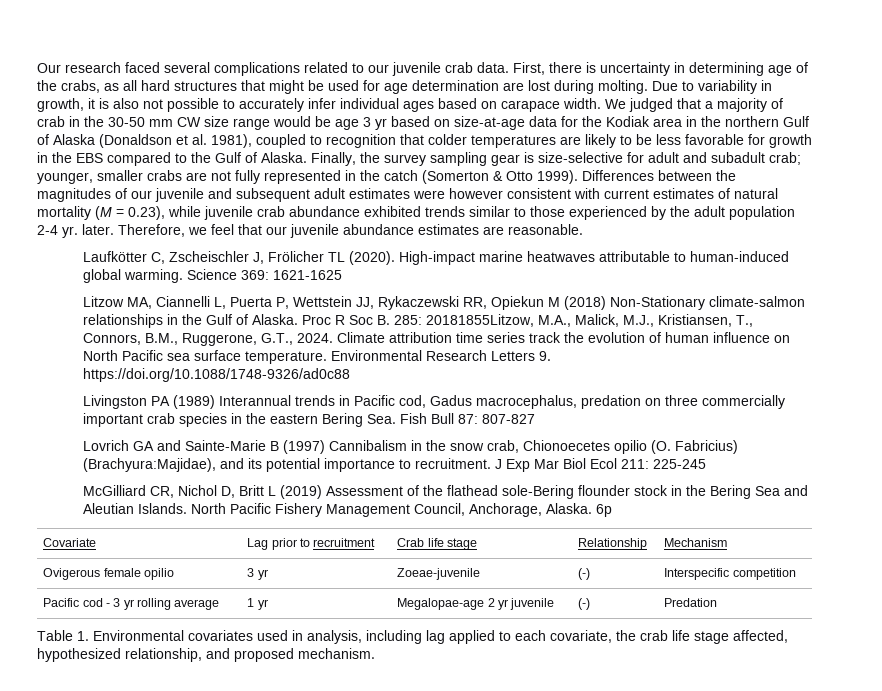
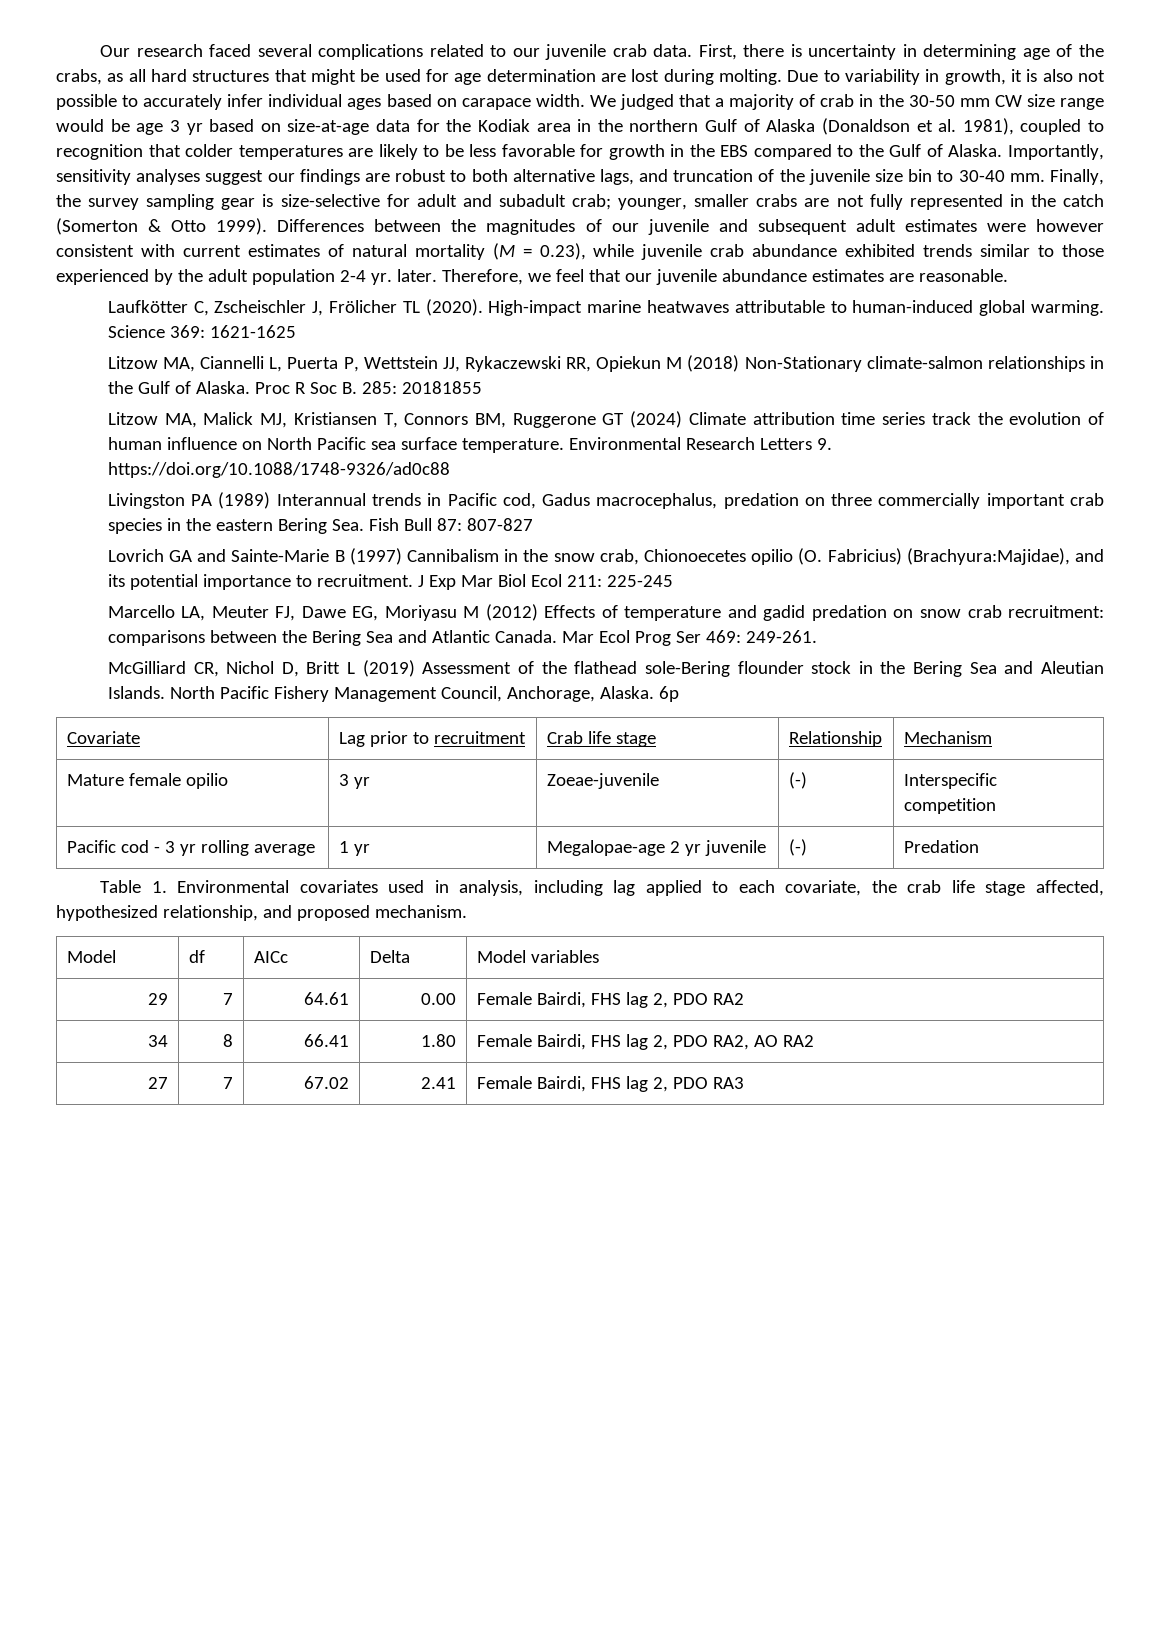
(307, 157) none -> [1007,144,1104,160] [56,169,1045,185] Importantly, sensitivity analyses suggest our findings are robust to both alternative lags, and truncation of the juvenile size bin to 30-40 mm.
[426,314,754,327] [83,333,334,346] 20181855Litzow, M.A., Malick, M.J., Kristiansen, T., Connors, B.M., Ruggerone, G.T., 2024. -> [401,381,482,394] [107,411,683,428] 20181855 // Litzow MA, Malick MJ, Kristiansen T, Connors BM, Ruggerone GT (2024)
(707, 464) none -> [107,604,1104,621] [107,630,817,646] // Marcello LA, Meuter FJ, Dawe EG, Moriyasu M (2012) Effects of temperature and gadid predation on snow crab recruitment: comparisons between the Bering Sea and Atlantic Canada. Mar Ecol Prog Ser 469: 249-261.
[43,568,101,580] Ovigerous -> [66,774,124,786] Mature
(375, 653) none -> [66,950,116,963] [188,950,205,963] [253,951,288,963] [369,950,410,963] [476,950,599,963] [148,993,169,1005] [223,993,234,1005] [304,992,350,1005] [421,993,457,1005] [476,992,744,1008] [148,1035,169,1047] [223,1034,234,1047] [304,1034,350,1047] [421,1034,457,1047] [476,1034,814,1050] [148,1077,169,1089] [223,1077,234,1089] [304,1076,350,1089] [421,1077,457,1089] [476,1076,744,1092] // Model | df | AICc | Delta | Model variables // 29 | 7 | 64.61 | 0.00 | Female Bairdi, FHS lag 2, PDO RA2 // 34 | 8 | 66.41 | 1.80 | Female Bairdi, FHS lag 2, PDO RA2, AO RA2 // 27 | 7 | 67.02 | 2.41 | Female Bairdi, FHS lag 2, PDO RA3

